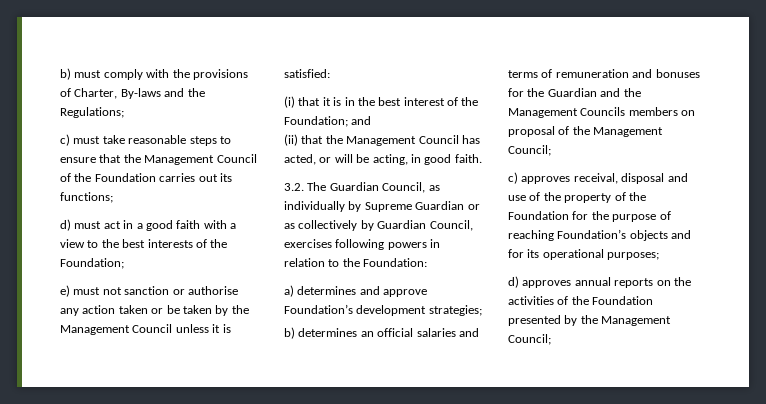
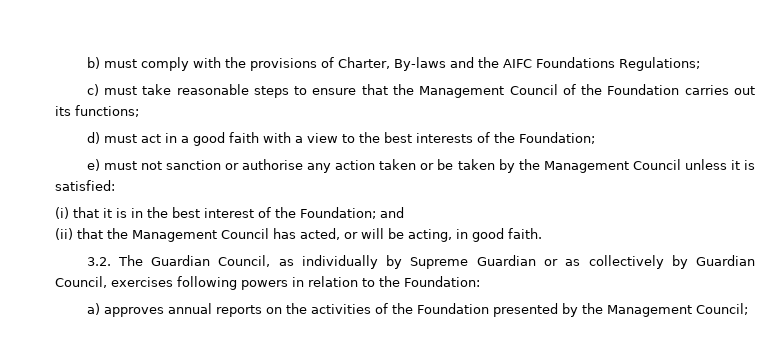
(205, 92) none -> [502,57,615,68] AIFC Foundations
[297,286,428,297] [284,304,482,316] [284,327,479,339] [508,69,700,78] [508,88,641,97] [508,107,696,118] [508,126,664,137] [508,145,551,156] [508,172,688,184] [508,192,646,203] [508,211,671,222] [508,229,692,241] [508,249,660,260] [508,276,519,288] determines and approve Foundation’s development strategies; // b) determines an official salaries and terms of remuneration and bonuses for the Guardian and the Management Councils members on proposal of the Management Council; // c) approves receival, disposal and use of the property of the Foundation for the purpose of reaching Foundation’s objects and for its operational purposes; // d) -> (100, 309) none

